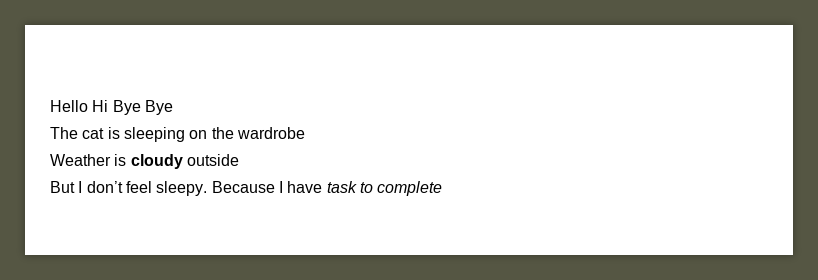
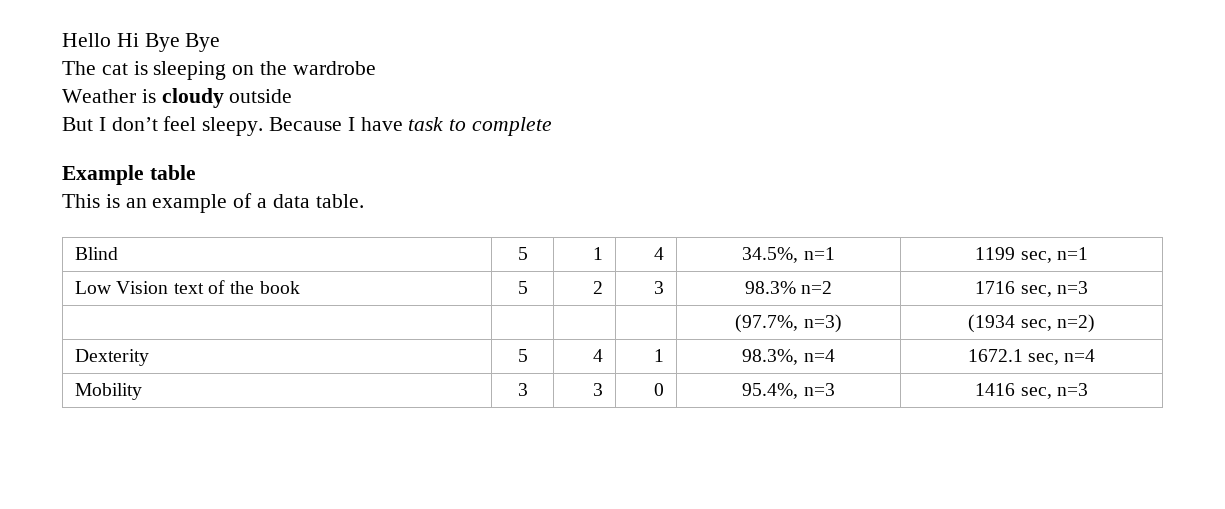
(443, 188) none -> [62,165,196,185] [62,193,364,213] [75,247,119,260] [517,247,528,260] [592,247,603,260] [653,247,664,260] [742,247,835,263] [975,247,1088,263] [75,280,300,294] [517,281,528,294] [592,281,603,294] [653,281,664,294] [744,281,833,294] [975,281,1088,297] [735,314,842,333] [968,314,1095,333] [75,349,150,366] [517,349,528,362] [592,349,603,362] [653,349,664,362] [742,349,835,365] [967,349,1096,365] [75,383,143,400] [517,383,528,396] [592,383,603,396] [653,383,664,396] [742,383,835,399] [975,383,1088,399] // Example table // This is an example of a data table. // Blind | 5 | 1 | 4 | 34.5%, n=1 | 1199 sec, n=1 // Low Vision text of the book | 5 | 2 | 3 | 98.3% n=2 | 1716 sec, n=3 // | | | | (97.7%, n=3) | (1934 sec, n=2) // Dexterity | 5 | 4 | 1 | 98.3%, n=4 | 1672.1 sec, n=4 // Mobility | 3 | 3 | 0 | 95.4%, n=3 | 1416 sec, n=3

